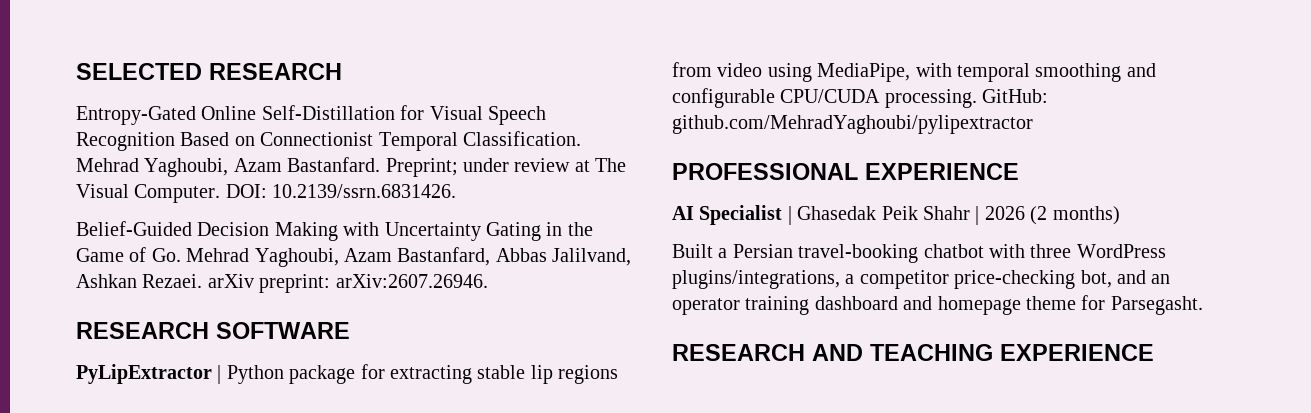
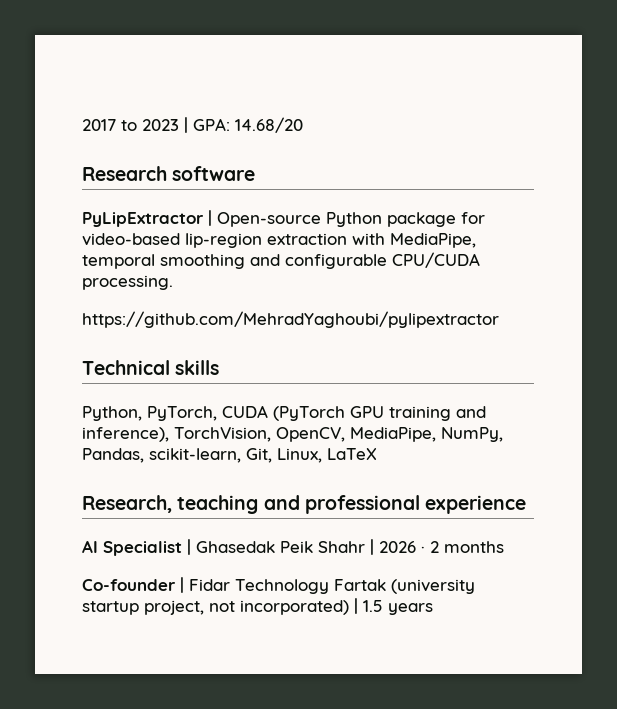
[76,63,342,80] [76,105,546,125] [76,131,581,151] [76,157,627,177] [76,184,457,203] [76,221,593,241] [76,247,632,267] [76,274,488,293] [76,322,350,339] SELECTED RESEARCH // Entropy-Gated Online Self-Distillation for Visual Speech Recognition Based on Connectionist Temporal Classification. Mehrad Yaghoubi, Azam Bastanfard. Preprint; under review at The Visual Computer. DOI: 10.2139/ssrn.6831426. // Belief-Guided Decision Making with Uncertainty Gating in the Game of Go. Mehrad Yaghoubi, Azam Bastanfard, Abbas Jalilvand, Ashkan Rezaei. arXiv preprint: arXiv:2607.26946. // RESEARCH SOFTWARE -> [82,117,303,133] [82,166,256,181] 2017 to 2023 | GPA: 14.68/20 // Research software
(222, 374) none -> [217,212,321,227] Open-source
[390,365,619,384] [672,62,952,82] extracting stable lip regions from video using MediaPipe, with -> [82,233,476,248] video-based lip-region extraction with MediaPipe,
[982,89,1049,103] [672,115,1033,134] [672,163,1019,180] GitHub: github.com/MehradYaghoubi/pylipextractor // PROFESSIONAL EXPERIENCE -> [82,311,499,328] [82,360,220,375] [82,405,486,421] [82,427,503,442] [82,448,377,463] [82,495,527,514] // https://github.com/MehradYaghoubi/pylipextractor // Technical skills // Python, PyTorch, CUDA (PyTorch GPU training and inference), TorchVision, OpenCV, MediaPipe, NumPy, Pandas, scikit-learn, Git, Linux, LaTeX // Research, teaching and professional experience
[1030,206,1120,225] [672,244,1166,263] [672,270,1171,289] [672,295,1203,315] [672,344,1154,361] (2 months) // Built a Persian travel-booking chatbot with three WordPress plugins/integrations, a competitor price-checking bot, and an operator training dashboard and homepage theme for Parsegasht. // RESEARCH AND TEACHING EXPERIENCE -> [421,541,504,553] [82,577,475,594] [82,598,433,615] · 2 months // Co-founder | Fidar Technology Fartak (university startup project, not incorporated) | 1.5 years

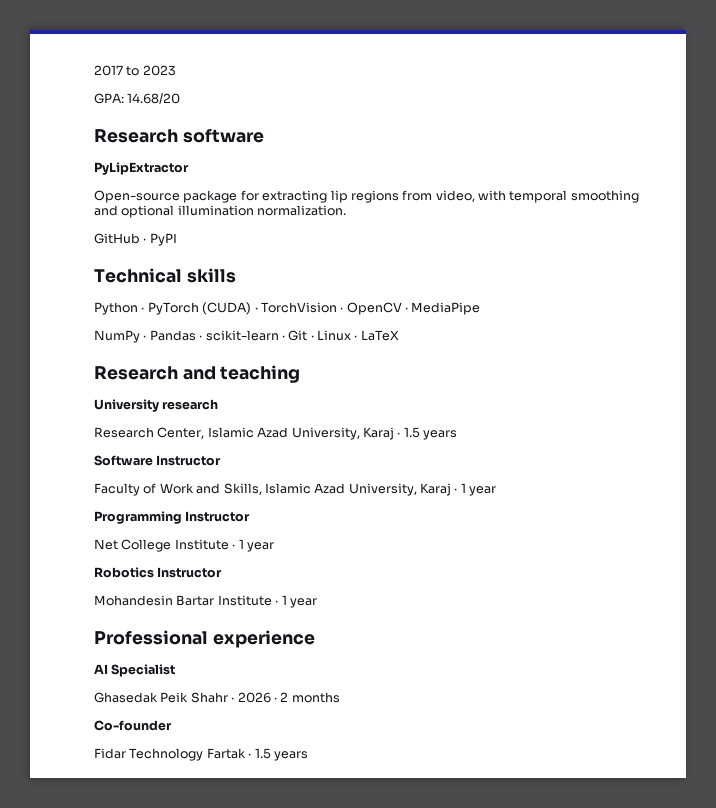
[184,117,188,133] | -> (176, 70) //
[208,210,485,227] [82,233,476,248] [82,252,480,269] [82,275,173,290] [82,311,499,328] [82,360,220,375] [82,405,486,421] [82,427,503,442] [82,448,322,463] | Open-source Python package for video-based lip-region extraction with MediaPipe, temporal smoothing and configurable CPU/CUDA processing. // https://github.com/MehradYaghoubi/pylipextractor // Technical skills // Python, PyTorch, CUDA (PyTorch GPU training and inference), TorchVision, OpenCV, MediaPipe, NumPy, Pandas, scikit-learn, Git, Linux, -> [94,190,639,203] [94,205,347,218] [94,233,177,246] [94,268,236,283] [94,302,481,315] [94,330,358,343] // Open-source package for extracting lip regions from video, with temporal smoothing and optional illumination normalization. // GitHub · PyPI // Technical skills // Python · PyTorch (CUDA) · TorchVision · OpenCV · MediaPipe // NumPy · Pandas · scikit-learn · Git · Linux ·
[82,495,172,513] Research, -> [94,366,216,380] Research and
[263,495,420,514] and professional -> [94,399,219,412] [94,427,457,440] [94,455,222,466] [94,483,497,496] [94,511,251,524] [94,539,274,552] [94,567,223,578] [94,595,317,608] [94,630,208,645] // University research // Research Center, Islamic Azad University, Karaj · 1.5 years // Software Instructor // Faculty of Work and Skills, Islamic Azad University, Karaj · 1 year // Programming Instructor // Net College Institute · 1 year // Robotics Instructor // Mohandesin Bartar Institute · 1 year // Professional
[187,539,191,555] | -> (176, 670) //
[370,539,374,555] | -> [231,697,235,702] ·
[180,577,184,593] | -> (172, 725) //
[391,579,475,594] [82,598,358,615] (university startup project, not incorporated) | -> [248,753,252,758] ·

